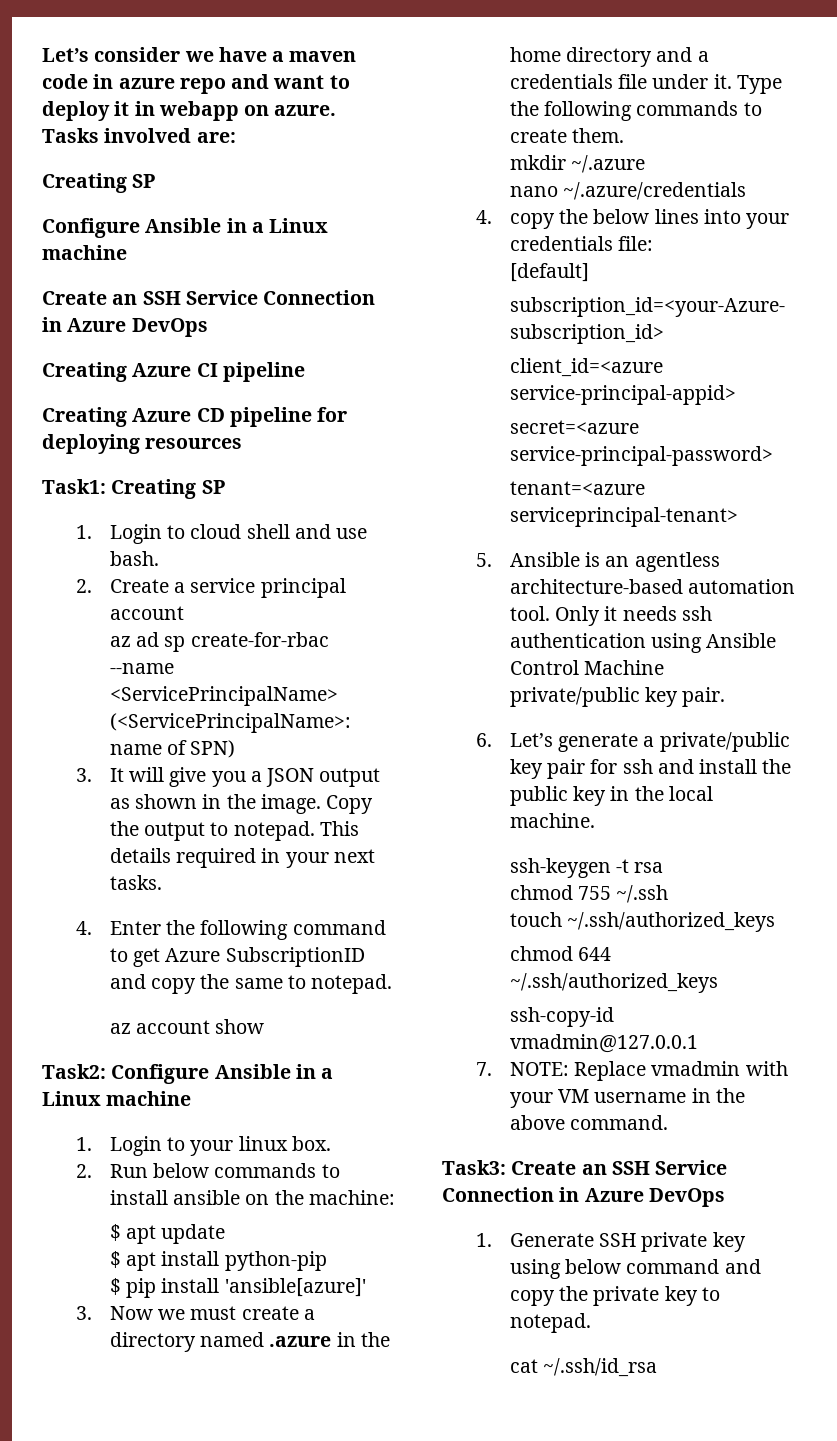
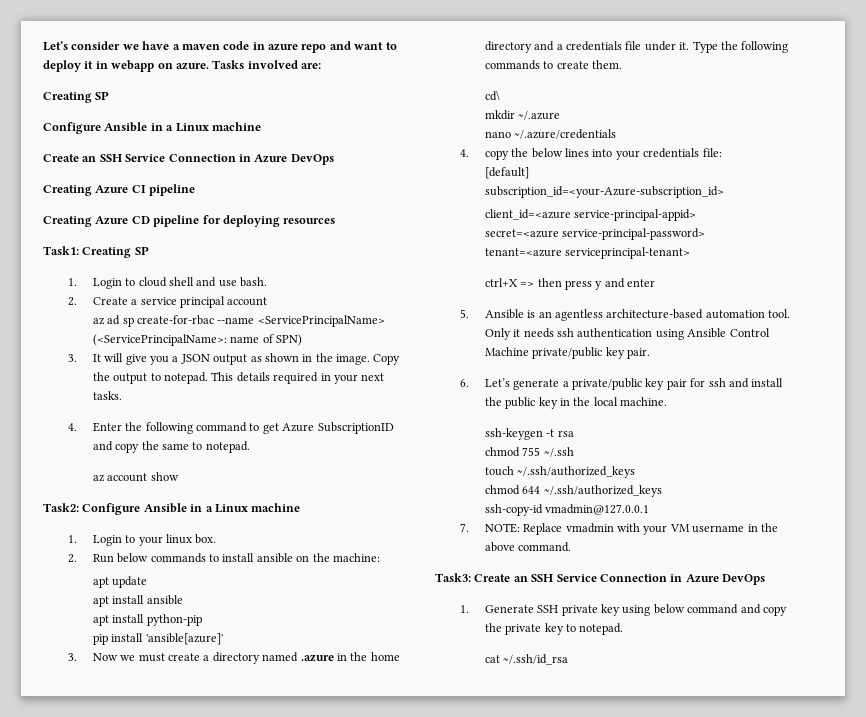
[109,1224,121,1241] $ -> (380, 557) none
[109,1251,121,1268] $ -> [92,595,183,607] apt install ansible //
[109,1278,121,1295] $ -> (202, 620) none
(624, 135) none -> [484,90,500,101] // cd\
(738, 517) none -> [484,278,656,290] // ctrl+X => then press y and enter

